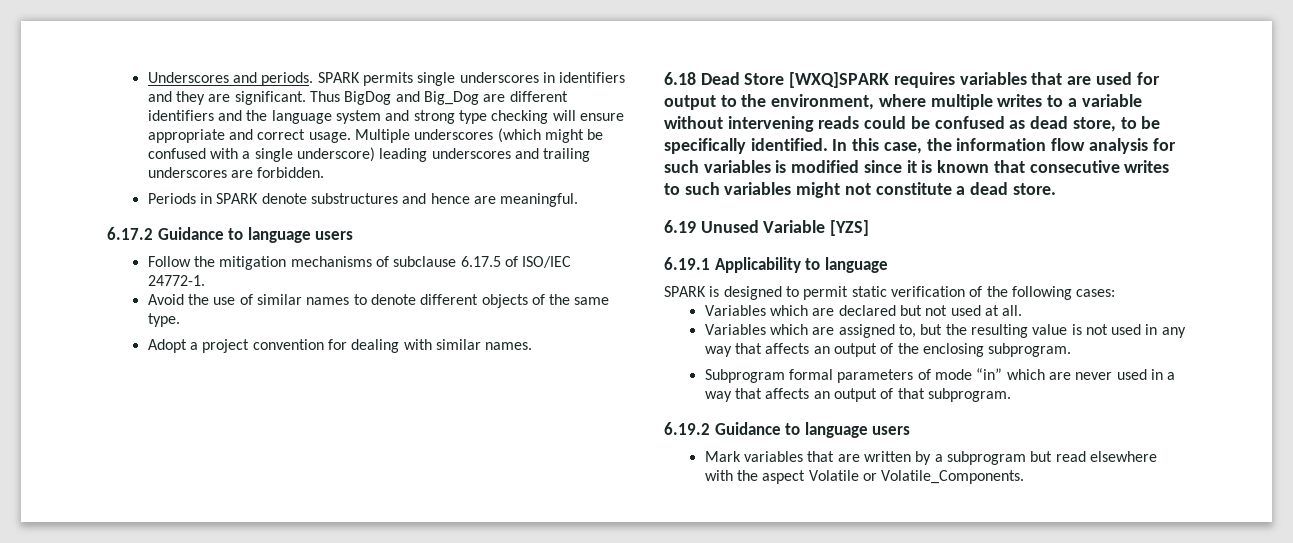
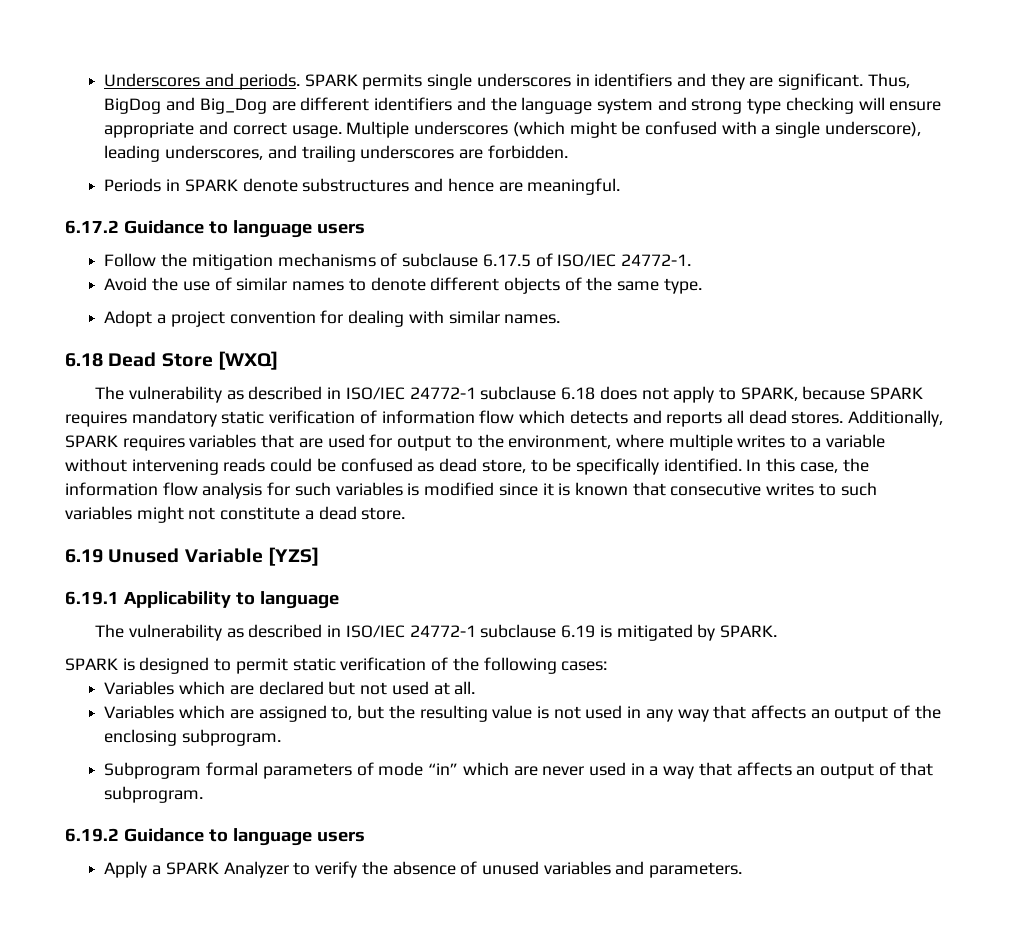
[309,91,340,102] Thus -> [867,73,910,88] Thus,
[296,147,511,162] underscore) leading underscores -> [824,121,921,137] [104,145,264,162] underscore), leading underscores,
[789,72,890,88] [WXQ]SPARK -> [217,351,278,370] [95,386,924,403] [65,410,944,427] [65,435,118,448] [WXQ] // The vulnerability as described in ISO/IEC 24772-1 subclause 6.18 does not apply to SPARK, because SPARK requires mandatory static verification of information flow which detects and reports all dead stores. Additionally, SPARK
(888, 265) none -> [95,624,777,641] // The vulnerability as described in ISO/IEC 24772-1 subclause 6.19 is mitigated by SPARK.
[704,451,1157,465] [704,470,1025,484] Mark variables that are written by a subprogram but read elsewhere with the aspect Volatile or Volatile_Components. -> [104,861,743,878] Apply a SPARK Analyzer to verify the absence of unused variables and parameters.

